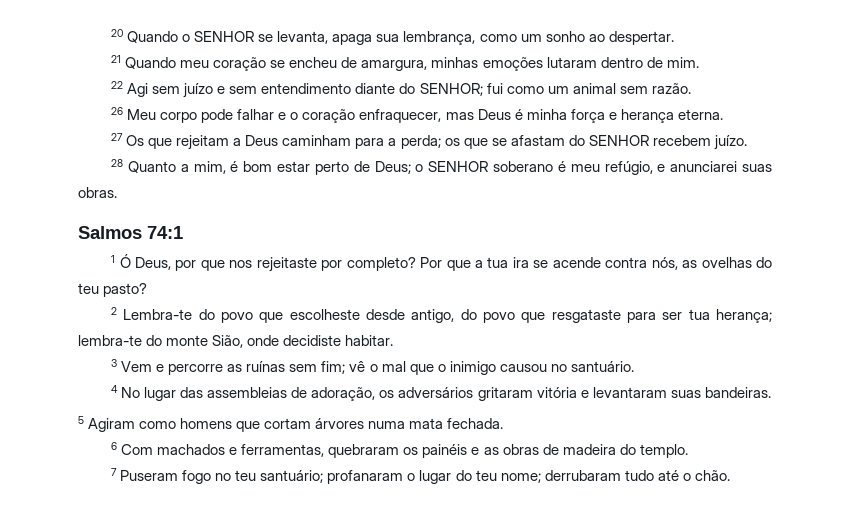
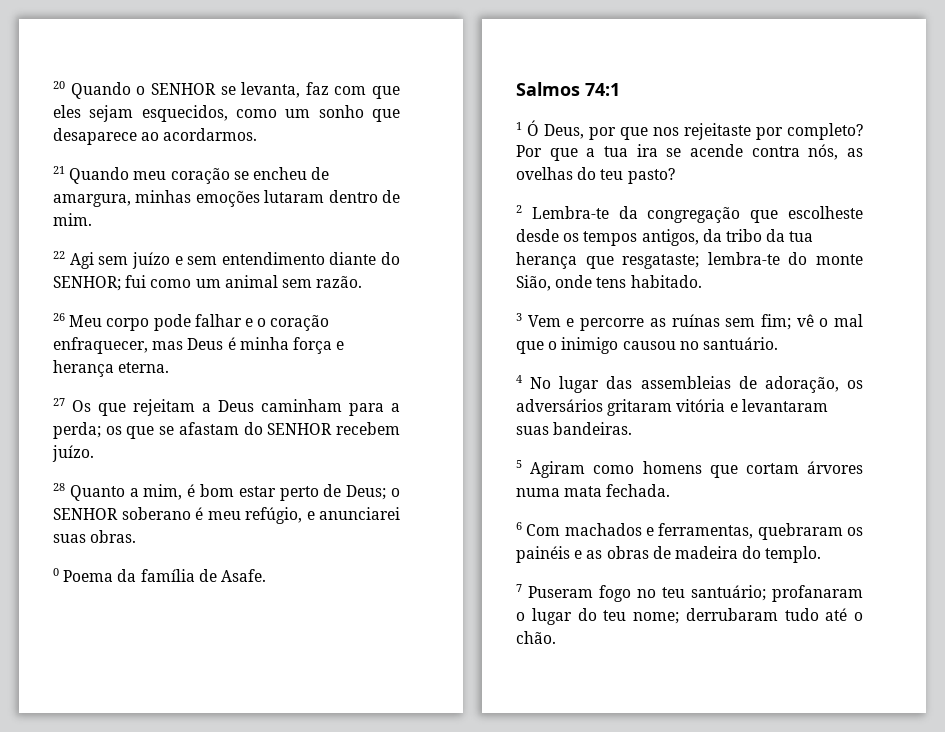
[332,31,674,45] apaga sua lembrança, como um sonho ao despertar. -> [305,82,400,99] [53,105,400,122] [53,128,258,145] faz com que eles sejam esquecidos, como um sonho que desaparece ao acordarmos.
(117, 192) none -> [53,568,266,582] // 0 Poema da família de Asafe.
[198,309,254,323] do povo -> [618,206,741,223] da congregação
[411,309,772,323] antigo, do povo que resgataste para ser tua herança; -> [563,229,814,246] [516,252,700,269] os tempos antigos, da tribo da tua herança que resgataste;
[283,335,394,346] decidiste habitar. -> [596,275,702,288] tens habitado.

